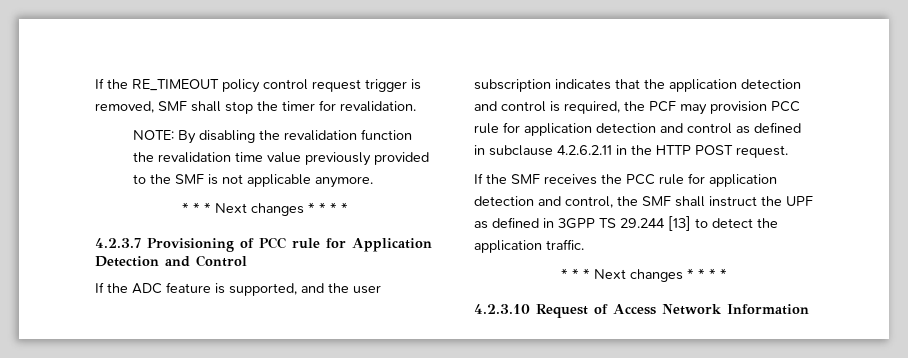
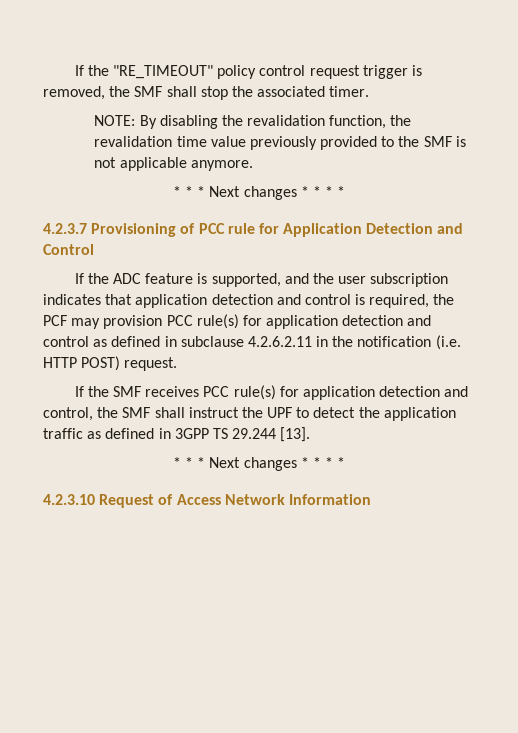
[95,78,219,91] If the RE_TIMEOUT -> [74,65,213,79] If the "RE_TIMEOUT"
(154, 107) none -> [109,86,131,97] the
[282,100,416,112] timer for revalidation. -> [257,86,370,97] associated timer.
[361,129,413,140] function -> [329,115,387,129] function,
[644,79,665,89] the -> (133, 299) none
[474,123,499,134] rule -> [196,314,239,329] rule(s)
[656,145,733,155] HTTP POST -> [357,335,461,350] [43,356,121,371] notification (i.e. HTTP POST)
[601,174,684,185] the PCC rule -> [203,385,276,400] PCC rule(s)
(813, 201) none -> [296,407,456,421] [43,428,83,439] to detect the application traffic
[668,216,778,231] [474,239,584,253] [13] to detect the application traffic. -> [280,427,311,442] [13].

